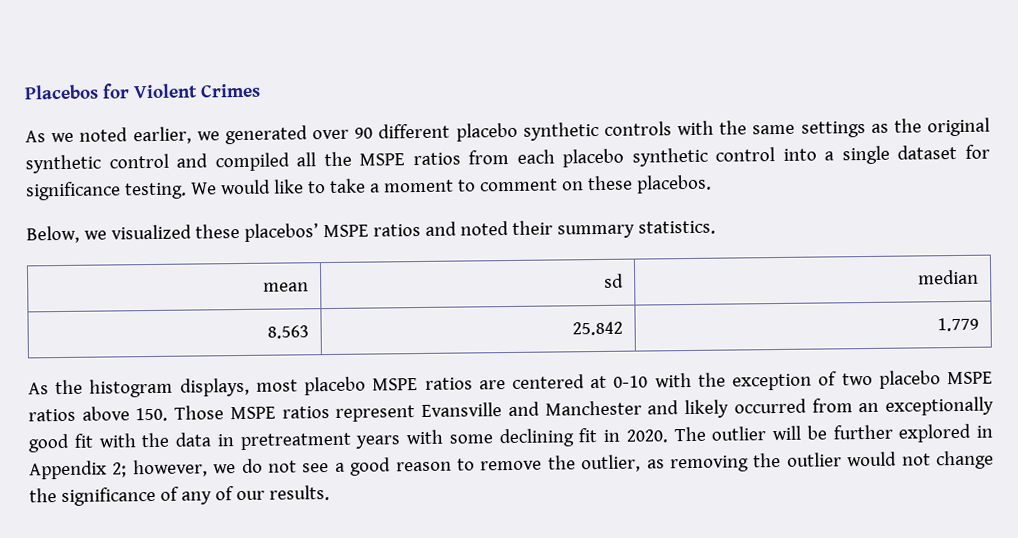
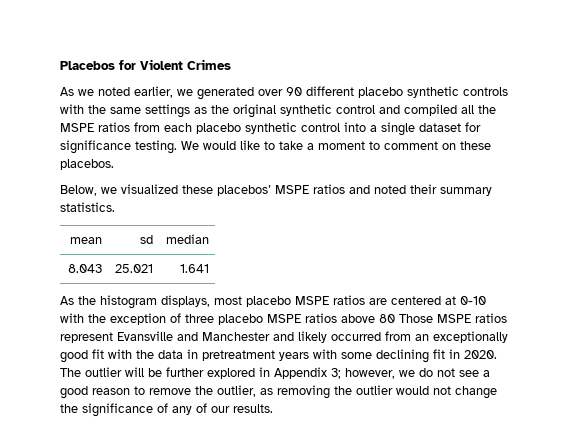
[267,325,310,339] [572,321,624,336] [937,317,980,332] 8.563 | 25.842 | 1.779 -> [67,264,102,273] [114,264,153,273] [179,264,209,273] 8.043 | 25.021 | 1.641
[841,372,873,386] two -> [185,314,214,323] three
[135,407,169,422] 150. -> [379,314,395,323] 80
[112,462,128,478] 2; -> [331,368,341,379] 3;

